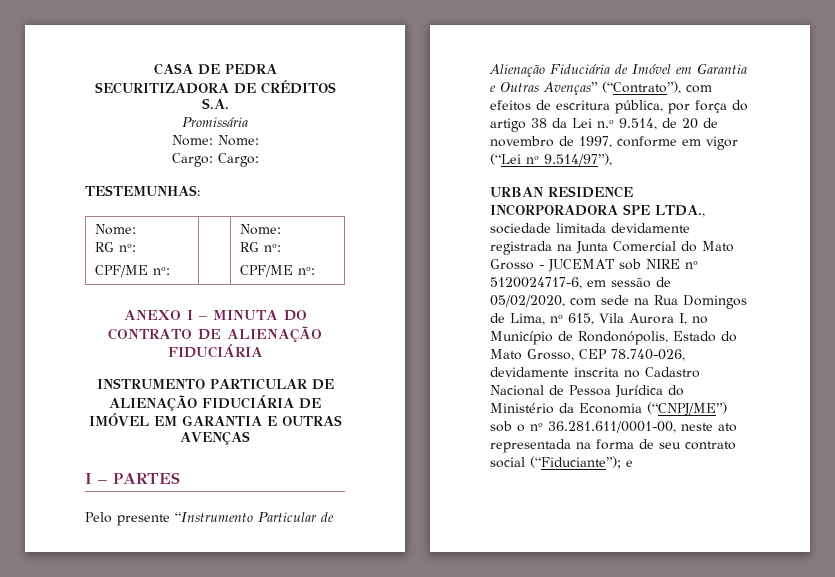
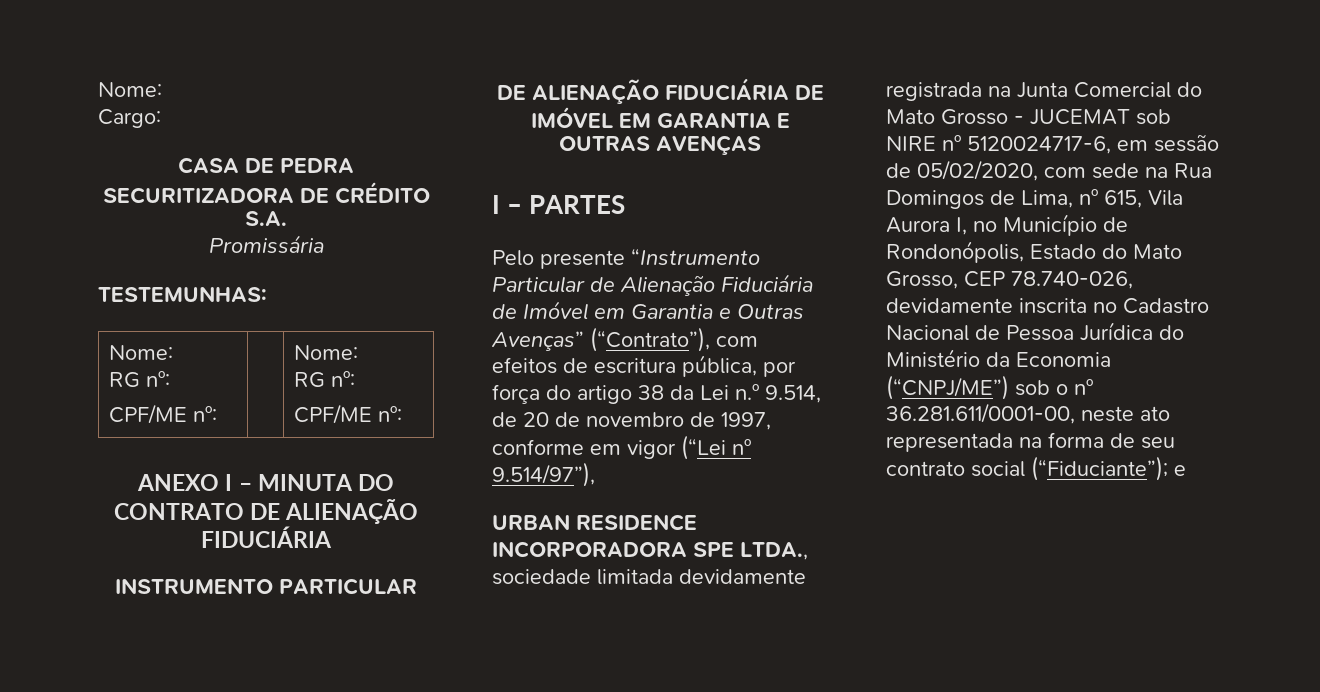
(153, 69) none -> [98,82,162,97] [98,109,161,128] Nome: // Cargo: //
[260,80,336,94] CRÉDITOS -> [334,181,430,204] CRÉDITO
[171,135,259,146] [171,153,259,167] // Nome: Nome: // Cargo: Cargo: -> (324, 244) none

